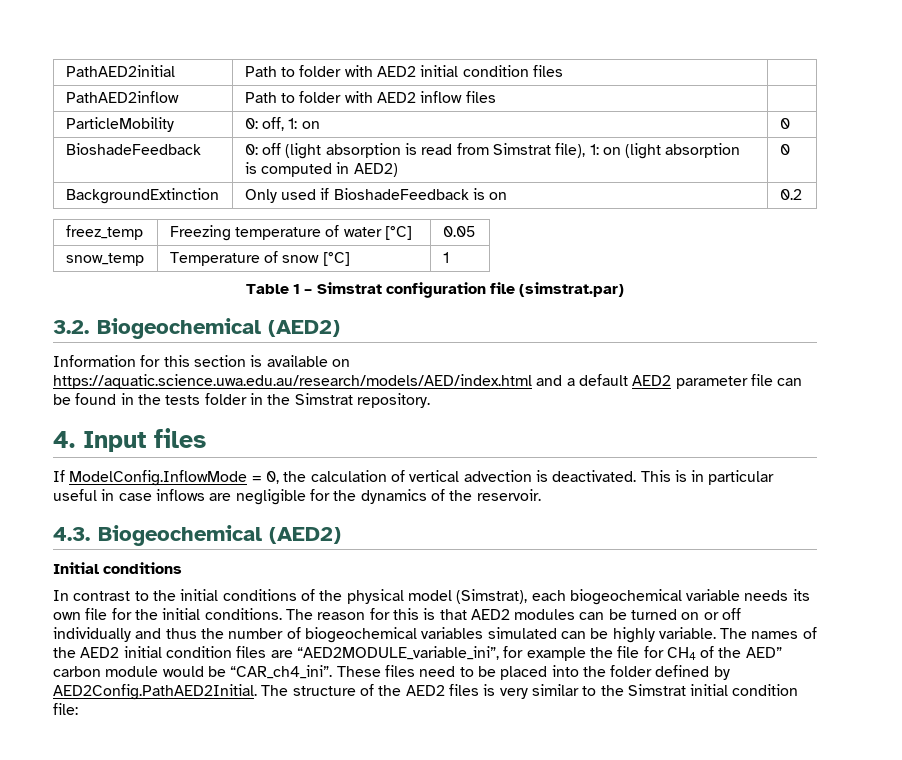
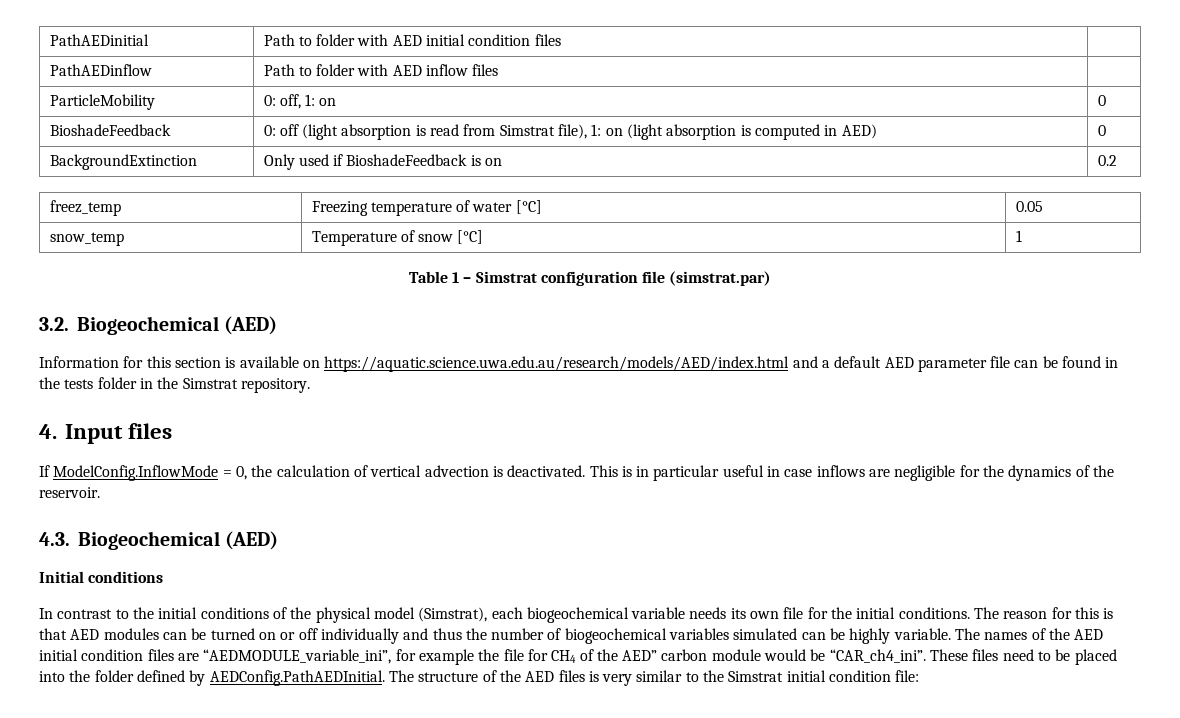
[65,65,175,77] [244,65,416,77] PathAED2initial | Path to folder with AED2 -> [49,34,149,46] [263,34,422,46] PathAEDinitial | Path to folder with AED
[65,91,179,103] [244,91,416,103] PathAED2inflow | Path to folder with AED2 -> [49,64,152,76] [263,64,422,76] PathAEDinflow | Path to folder with AED
[353,163,398,177] AED2) -> [841,124,877,139] AED)
[268,320,340,337] (AED2) -> [224,316,278,335] (AED)
[632,375,672,386] AED2 -> [884,357,914,368] AED
[269,527,341,544] (AED2) -> [225,531,279,550] (AED)
[470,609,510,620] AED2 -> [70,629,100,640] AED
[80,647,120,658] AED2 -> [1074,629,1104,640] AED
[296,646,499,660] “AED2MODULE_variable_ini”, -> [203,649,392,664] “AEDMODULE_variable_ini”,
[53,684,257,700] AED2Config.PathAED2Initial. -> [209,670,385,686] AEDConfig.PathAEDInitial.
[405,685,445,696] AED2 -> [525,671,555,682] AED

